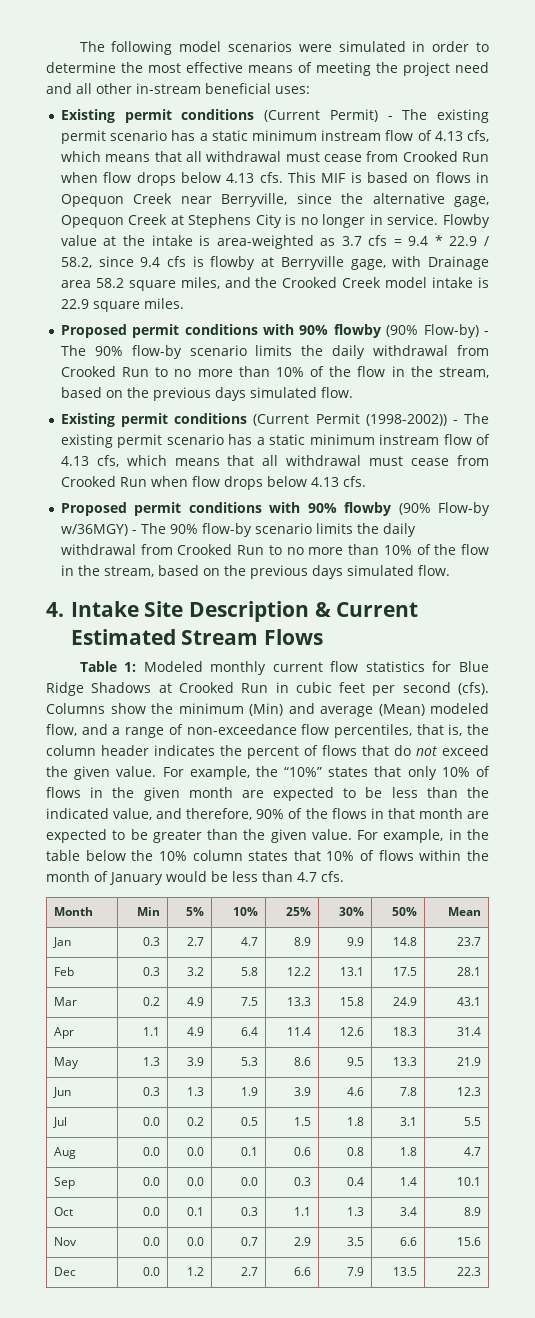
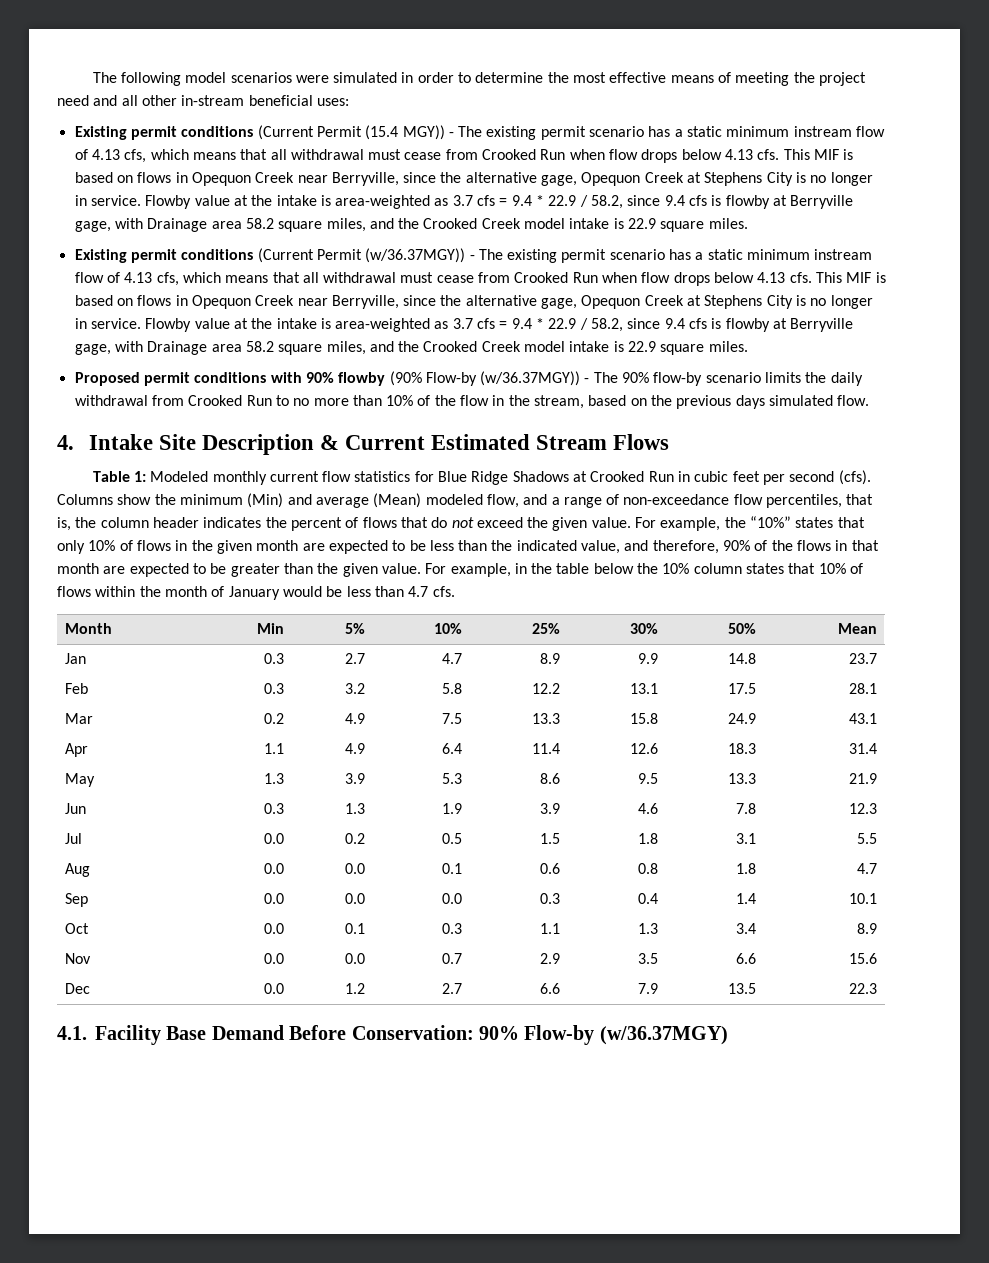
[329,109,378,122] Permit) -> [316,125,886,140] [74,149,854,163] [74,172,873,186] [74,195,854,209] [74,218,748,232] [74,248,466,263] Permit (15.4 MGY)) - The existing permit scenario has a static minimum instream flow of 4.13 cfs, which means that all withdrawal must cease from Crooked Run when flow drops below 4.13 cfs. This MIF is based on flows in Opequon Creek near Berryville, since the alternative gage, Opequon Creek at Stephens City is no longer in service. Flowby value at the intake is area-weighted as 3.7 cfs = 9.4 * 22.9 / 58.2, since 9.4 cfs is flowby at Berryville gage, with Drainage area 58.2 square miles, and the Crooked Creek model intake is 22.9 square miles. // Existing permit conditions (Current Permit (w/36.37MGY))
[60,324,490,338] [60,345,490,359] [60,366,490,378] [60,387,353,401] [60,413,489,427] [60,434,490,448] [60,455,490,467] [60,476,366,490] // Proposed permit conditions with 90% flowby (90% Flow-by) - The 90% flow-by scenario limits the daily withdrawal from Crooked Run to no more than 10% of the flow in the stream, based on the previous days simulated flow. // Existing permit conditions (Current Permit (1998-2002)) - The existing permit scenario has a static minimum instream flow of 4.13 cfs, which means that all withdrawal must cease from Crooked Run when flow drops below 4.13 cfs. -> (748, 346) none
[60,524,128,536] w/36MGY) -> [480,371,581,386] (w/36.37MGY))
(482, 1271) none -> [57,1025,728,1045] // 4.1. Facility Base Demand Before Conservation: 90% Flow-by (w/36.37MGY)

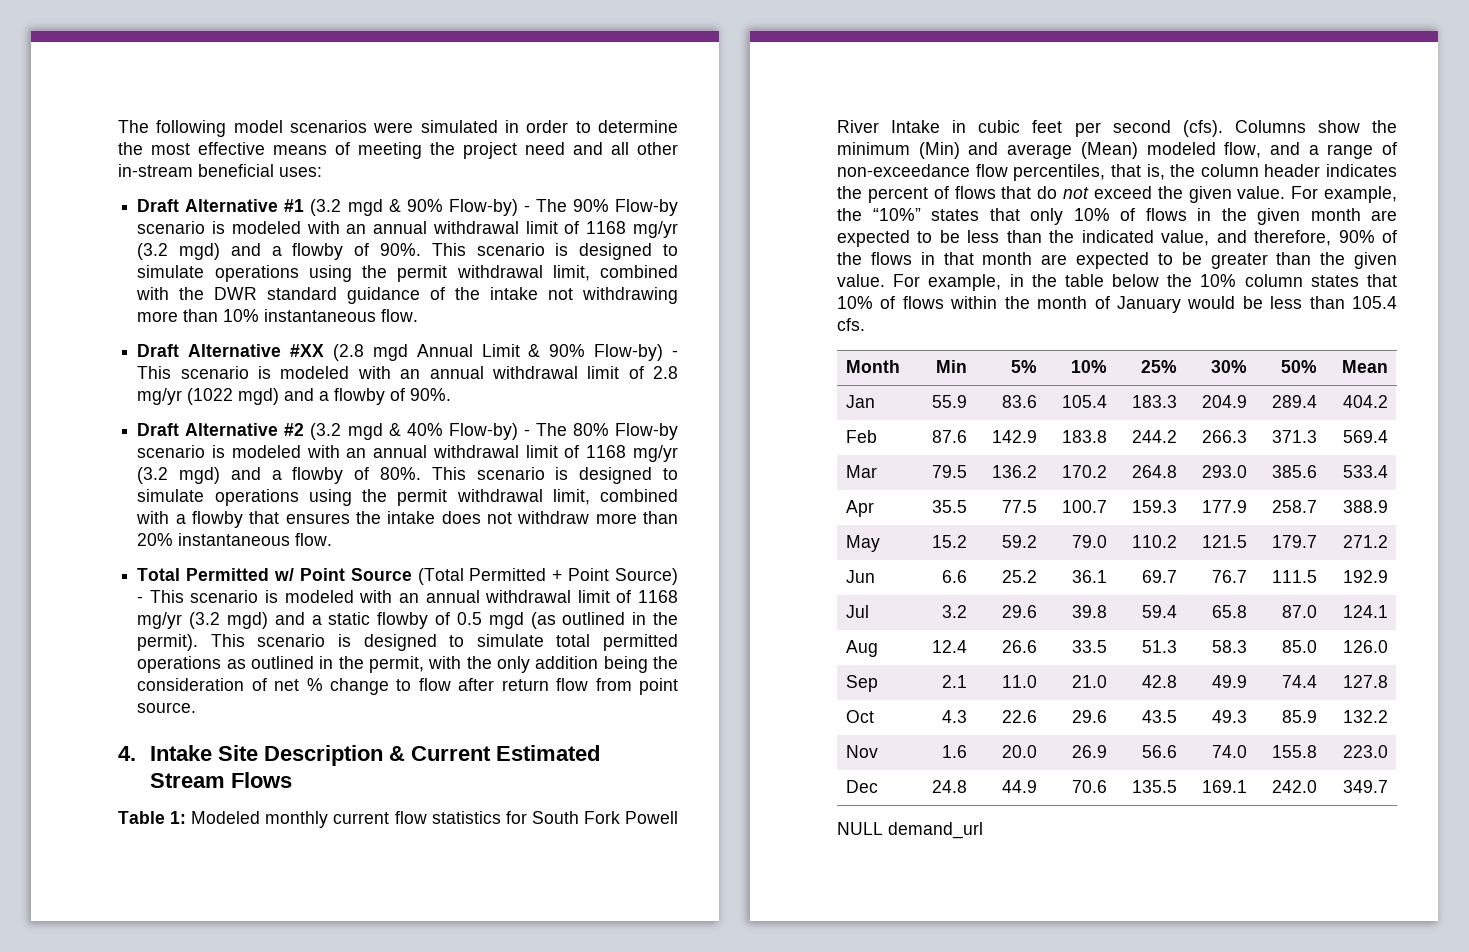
[74,125,886,140] [74,149,854,163] [74,172,873,186] [74,195,854,209] [74,218,748,232] [74,248,873,263] [74,272,886,286] [74,295,873,309] [74,318,854,332] [74,341,748,355] [74,371,863,386] [74,395,870,409] Existing permit conditions (Current Permit (15.4 MGY)) - The existing permit scenario has a static minimum instream flow of 4.13 cfs, which means that all withdrawal must cease from Crooked Run when flow drops below 4.13 cfs. This MIF is based on flows in Opequon Creek near Berryville, since the alternative gage, Opequon Creek at Stephens City is no longer in service. Flowby value at the intake is area-weighted as 3.7 cfs = 9.4 * 22.9 / 58.2, since 9.4 cfs is flowby at Berryville gage, with Drainage area 58.2 square miles, and the Crooked Creek model intake is 22.9 square miles. // Existing permit conditions (Current Permit (w/36.37MGY)) - The existing permit scenario has a static minimum instream flow of 4.13 cfs, which means that all withdrawal must cease from Crooked Run when flow drops below 4.13 cfs. This MIF is based on flows in Opequon Creek near Berryville, since the alternative gage, Opequon Creek at Stephens City is no longer in service. Flowby value at the intake is area-weighted as 3.7 cfs = 9.4 * 22.9 / 58.2, since 9.4 cfs is flowby at Berryville gage, with Drainage area 58.2 square miles, and the Crooked Creek model intake is 22.9 square miles. // Proposed permit conditions with 90% flowby (90% Flow-by (w/36.37MGY)) - The 90% flow-by scenario limits the daily withdrawal from Crooked Run to no more than 10% of the flow in the stream, based on the previous days simulated flow. -> [137,199,678,216] [137,221,678,238] [137,243,678,260] [137,265,678,282] [136,287,678,304] [137,309,419,322] [137,344,678,361] [137,366,678,379] [137,388,452,405] [137,423,678,440] [137,445,678,462] [137,467,678,484] [137,489,678,506] [136,511,678,528] [137,533,333,546] [137,568,678,585] [137,590,679,603] [137,612,679,629] [137,634,678,651] [137,656,678,673] [137,678,678,695] [137,702,197,713] Draft Alternative #1 (3.2 mgd & 90% Flow-by) - The 90% Flow-by scenario is modeled with an annual withdrawal limit of 1168 mg/yr (3.2 mgd) and a flowby of 90%. This scenario is designed to simulate operations using the permit withdrawal limit, combined with the DWR standard guidance of the intake not withdrawing more than 10% instantaneous flow. // Draft Alternative #XX (2.8 mgd Annual Limit & 90% Flow-by) - This scenario is modeled with an annual withdrawal limit of 2.8 mg/yr (1022 mgd) and a flowby of 90%. // Draft Alternative #2 (3.2 mgd & 40% Flow-by) - The 80% Flow-by scenario is modeled with an annual withdrawal limit of 1168 mg/yr (3.2 mgd) and a flowby of 80%. This scenario is designed to simulate operations using the permit withdrawal limit, combined with a flowby that ensures the intake does not withdraw more than 20% instantaneous flow. // Total Permitted w/ Point Source (Total Permitted + Point Source) - This scenario is modeled with an annual withdrawal limit of 1168 mg/yr (3.2 mgd) and a static flowby of 0.5 mgd (as outlined in the permit). This scenario is designed to simulate total permitted operations as outlined in the permit, with the only addition being the consideration of net % change to flow after return flow from point source.
[438,471,674,485] Blue Ridge Shadows at Crooked Run -> [531,811,679,824] [837,120,941,133] South Fork Powell River Intake
[408,586,429,597] 4.7 -> [1352,296,1397,309] 105.4
[264,653,285,664] [345,653,366,664] [442,653,463,664] [540,653,561,664] [638,653,659,664] [728,653,757,664] [849,653,878,664] [64,683,88,694] [264,683,285,694] [345,683,366,694] [442,683,463,694] [532,683,561,694] [630,683,659,694] [728,683,757,694] [849,683,878,694] [64,713,93,724] [264,713,285,724] [345,713,366,724] [442,713,463,724] [532,713,561,724] [630,713,659,724] [728,713,757,724] [849,713,878,724] [64,743,88,757] [264,743,285,754] [345,743,366,754] [442,743,463,754] [532,743,561,754] [630,743,659,754] [728,743,757,754] [849,743,878,754] [64,773,95,787] [264,773,285,784] [345,773,366,784] [442,773,463,784] [540,773,561,784] [638,773,659,784] [728,773,757,784] [849,773,878,784] [64,803,86,814] [264,803,285,814] [345,803,366,814] [442,803,463,814] [540,803,561,814] [638,803,659,814] [736,803,757,814] [849,803,878,814] [64,833,82,844] [264,833,285,844] [345,833,366,844] [442,833,463,844] [540,833,561,844] [638,833,659,844] [736,833,757,844] [857,833,878,844] [64,863,90,877] [264,863,285,874] [345,863,366,874] [442,863,463,874] [540,863,561,874] [638,863,659,874] [736,863,757,874] [857,863,878,874] [64,893,88,907] [264,893,285,904] [345,893,366,904] [442,893,463,904] [540,893,561,904] [638,893,659,904] [736,893,757,904] [849,893,878,904] [64,923,89,934] [264,923,285,934] [345,923,366,934] [442,923,463,934] [540,923,561,934] [638,923,659,934] [736,923,757,934] [857,923,878,934] [64,953,91,964] [264,953,285,964] [345,953,366,964] [442,953,463,964] [540,953,561,964] [638,953,659,964] [736,953,757,964] [849,953,878,964] [64,983,90,994] [264,983,285,994] [345,983,366,994] [442,983,463,994] [540,983,561,994] [638,983,659,994] [728,983,757,994] [849,983,878,994] [57,1025,728,1045] 0.3 | 2.7 | 4.7 | 8.9 | 9.9 | 14.8 | 23.7 // Feb | 0.3 | 3.2 | 5.8 | 12.2 | 13.1 | 17.5 | 28.1 // Mar | 0.2 | 4.9 | 7.5 | 13.3 | 15.8 | 24.9 | 43.1 // Apr | 1.1 | 4.9 | 6.4 | 11.4 | 12.6 | 18.3 | 31.4 // May | 1.3 | 3.9 | 5.3 | 8.6 | 9.5 | 13.3 | 21.9 // Jun | 0.3 | 1.3 | 1.9 | 3.9 | 4.6 | 7.8 | 12.3 // Jul | 0.0 | 0.2 | 0.5 | 1.5 | 1.8 | 3.1 | 5.5 // Aug | 0.0 | 0.0 | 0.1 | 0.6 | 0.8 | 1.8 | 4.7 // Sep | 0.0 | 0.0 | 0.0 | 0.3 | 0.4 | 1.4 | 10.1 // Oct | 0.0 | 0.1 | 0.3 | 1.1 | 1.3 | 3.4 | 8.9 // Nov | 0.0 | 0.0 | 0.7 | 2.9 | 3.5 | 6.6 | 15.6 // Dec | 0.0 | 1.2 | 2.7 | 6.6 | 7.9 | 13.5 | 22.3 // 4.1. Facility Base Demand Before Conservation: 90% Flow-by (w/36.37MGY) -> [931,395,967,408] [1001,395,1037,408] [1061,395,1107,408] [1131,395,1177,408] [1201,395,1247,408] [1271,395,1317,408] [1342,395,1388,408] [846,430,878,443] [931,430,967,443] [991,430,1037,443] [1061,430,1107,443] [1131,430,1177,443] [1201,430,1247,443] [1271,430,1317,443] [1342,430,1388,443] [846,465,878,478] [931,465,967,478] [991,465,1037,478] [1061,465,1107,478] [1131,465,1177,478] [1201,465,1247,478] [1271,465,1317,478] [1342,465,1388,478] [846,500,875,517] [931,500,967,513] [1001,500,1037,513] [1061,500,1107,513] [1131,500,1177,513] [1201,500,1247,513] [1271,500,1317,513] [1342,500,1388,513] [846,535,881,552] [931,535,967,548] [1001,535,1037,548] [1071,535,1107,548] [1131,535,1177,548] [1201,535,1247,548] [1271,535,1317,548] [1342,535,1388,548] [846,570,876,583] [941,570,967,583] [1001,570,1037,583] [1071,570,1107,583] [1141,570,1177,583] [1211,570,1247,583] [1271,570,1317,583] [1342,570,1388,583] [846,605,870,618] [941,605,967,618] [1001,605,1037,618] [1071,605,1107,618] [1141,605,1177,618] [1211,605,1247,618] [1281,605,1317,618] [1342,605,1388,618] [846,640,879,657] [931,640,967,653] [1001,640,1037,653] [1071,640,1107,653] [1141,640,1177,653] [1211,640,1247,653] [1281,640,1317,653] [1342,640,1388,653] [846,675,879,692] [941,675,967,688] [1001,675,1037,688] [1071,675,1107,688] [1141,675,1177,688] [1211,675,1247,688] [1281,675,1317,688] [1342,675,1388,688] [846,710,875,723] [941,710,967,723] [1001,710,1037,723] [1071,710,1107,723] [1141,710,1177,723] [1211,710,1247,723] [1281,710,1317,723] [1342,710,1388,723] [846,745,879,758] [941,745,967,758] [1001,745,1037,758] [1071,745,1107,758] [1141,745,1177,758] [1211,745,1247,758] [1271,745,1317,758] [1342,745,1388,758] [846,780,879,793] [931,780,967,793] [1001,780,1037,793] [1071,780,1107,793] [1131,780,1177,793] [1201,780,1247,793] [1271,780,1317,793] [1342,780,1388,793] [837,822,983,839] 55.9 | 83.6 | 105.4 | 183.3 | 204.9 | 289.4 | 404.2 // Feb | 87.6 | 142.9 | 183.8 | 244.2 | 266.3 | 371.3 | 569.4 // Mar | 79.5 | 136.2 | 170.2 | 264.8 | 293.0 | 385.6 | 533.4 // Apr | 35.5 | 77.5 | 100.7 | 159.3 | 177.9 | 258.7 | 388.9 // May | 15.2 | 59.2 | 79.0 | 110.2 | 121.5 | 179.7 | 271.2 // Jun | 6.6 | 25.2 | 36.1 | 69.7 | 76.7 | 111.5 | 192.9 // Jul | 3.2 | 29.6 | 39.8 | 59.4 | 65.8 | 87.0 | 124.1 // Aug | 12.4 | 26.6 | 33.5 | 51.3 | 58.3 | 85.0 | 126.0 // Sep | 2.1 | 11.0 | 21.0 | 42.8 | 49.9 | 74.4 | 127.8 // Oct | 4.3 | 22.6 | 29.6 | 43.5 | 49.3 | 85.9 | 132.2 // Nov | 1.6 | 20.0 | 26.9 | 56.6 | 74.0 | 155.8 | 223.0 // Dec | 24.8 | 44.9 | 70.6 | 135.5 | 169.1 | 242.0 | 349.7 // NULL demand_url

